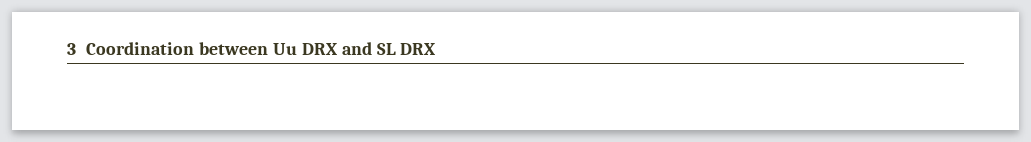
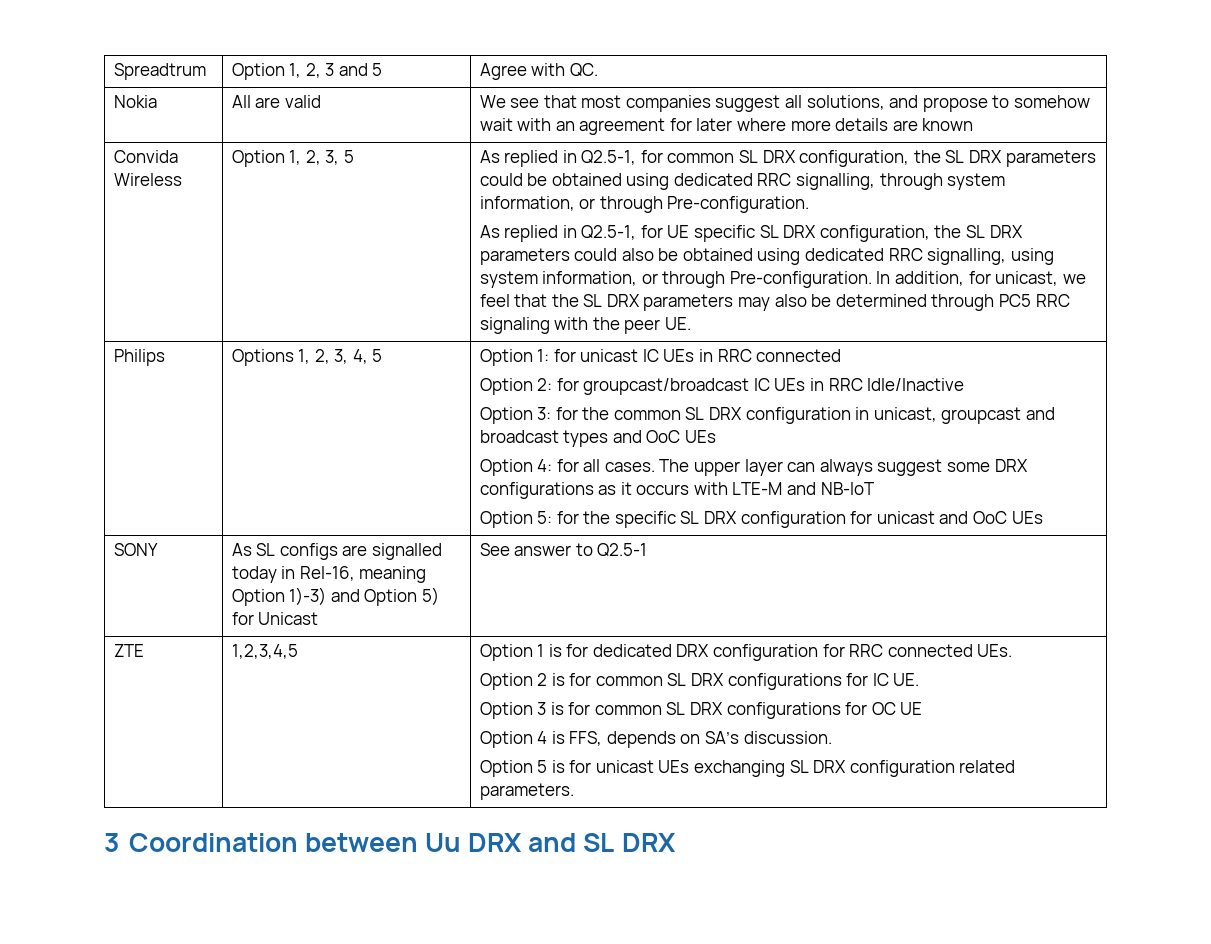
(67, 49) none -> [113,63,206,80] [231,63,383,80] [479,63,598,80] [113,95,157,108] [231,95,321,108] [479,95,1090,112] [479,118,974,135] [113,150,178,163] [113,173,182,186] [231,150,354,167] [479,150,1096,167] [479,173,1006,190] [479,196,810,213] [479,225,1023,242] [479,248,1054,265] [479,271,1086,288] [479,294,1070,311] [479,317,691,334] [113,349,165,366] [231,349,383,366] [479,349,842,366] [479,378,965,395] [479,407,1055,424] [479,430,716,447] [479,459,1028,476] [479,482,874,499] [479,511,1043,528] [113,543,158,556] [231,543,442,560] [231,566,427,583] [231,587,439,606] [231,612,319,625] [479,543,648,557] [113,644,144,657] [231,644,298,659] [479,644,1013,661] [479,673,920,690] [479,702,923,719] [479,731,832,748] [479,760,1016,777] [479,783,574,800] Spreadtrum | Option 1, 2, 3 and 5 | Agree with QC. // Nokia | All are valid | We see that most companies suggest all solutions, and propose to somehow wait with an agreement for later where more details are known // Convida Wireless | Option 1, 2, 3, 5 | As replied in Q2.5-1, for common SL DRX configuration, the SL DRX parameters could be obtained using dedicated RRC signalling, through system information, or through Pre-configuration. // As replied in Q2.5-1, for UE specific SL DRX configuration, the SL DRX parameters could also be obtained using dedicated RRC signalling, using system information, or through Pre-configuration. In addition, for unicast, we feel that the SL DRX parameters may also be determined through PC5 RRC signaling with the peer UE. // Philips | Options 1, 2, 3, 4, 5 | Option 1: for unicast IC UEs in RRC connected // Option 2: for groupcast/broadcast IC UEs in RRC Idle/Inactive // Option 3: for the common SL DRX configuration in unicast, groupcast and broadcast types and OoC UEs // Option 4: for all cases. The upper layer can always suggest some DRX configurations as it occurs with LTE-M and NB-IoT // Option 5: for the specific SL DRX configuration for unicast and OoC UEs // SONY | As SL configs are signalled today in Rel-16, meaning Option 1)-3) and Option 5) for Unicast | See answer to Q2.5-1 // ZTE | 1,2,3,4,5 | Option 1 is for dedicated DRX configuration for RRC connected UEs. // Option 2 is for common SL DRX configurations for IC UE. // Option 3 is for common SL DRX configurations for OC UE // Option 4 is FFS, depends on SA’s discussion. // Option 5 is for unicast UEs exchanging SL DRX configuration related parameters. //

